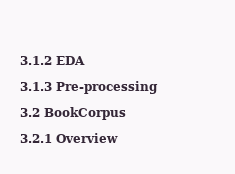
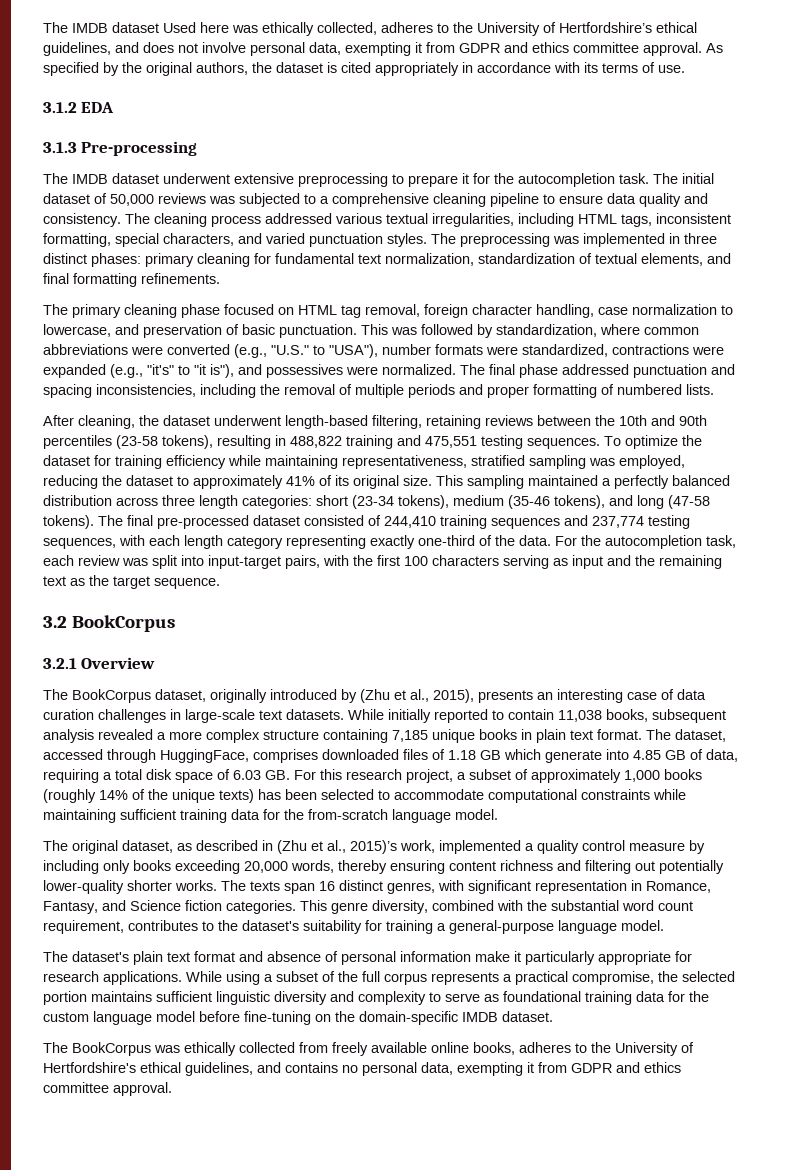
[20,56,85,65] [20,81,158,94] [20,107,126,120] [20,133,118,143] 3.1.2 EDA // 3.1.3 Pre-processing // 3.2 BookCorpus // 3.2.1 Overview -> [43,22,697,36] [43,42,723,56] [43,62,685,76] [43,102,115,113] [43,141,198,156] [43,173,714,187] [43,193,708,207] [43,213,731,227] [43,233,717,247] [43,253,731,267] [43,273,220,287] [43,304,733,318] [43,324,699,338] [43,344,724,358] [43,364,735,378] [43,384,714,398] [43,415,707,429] [43,435,702,449] [43,455,685,469] [43,475,730,489] [43,495,710,509] [43,515,690,529] [43,535,736,549] [43,555,722,569] [43,575,220,589] [43,615,175,632] [43,657,156,669] [43,689,706,703] [43,709,726,723] [43,729,726,743] [43,749,738,763] [43,769,702,783] [43,789,686,803] [43,809,498,823] [43,840,705,854] [43,860,724,874] [43,880,711,894] [43,900,693,914] [43,920,664,934] [43,951,692,965] [43,971,735,985] [43,991,709,1005] [43,1011,553,1025] [43,1042,694,1056] [43,1062,681,1076] [43,1082,172,1096] The IMDB dataset Used here was ethically collected, adheres to the University of Hertfordshire’s ethical guidelines, and does not involve personal data, exempting it from GDPR and ethics committee approval. As specified by the original authors, the dataset is cited appropriately in accordance with its terms of use. // 3.1.2 EDA // 3.1.3 Pre-processing // The IMDB dataset underwent extensive preprocessing to prepare it for the autocompletion task. The initial dataset of 50,000 reviews was subjected to a comprehensive cleaning pipeline to ensure data quality and consistency. The cleaning process addressed various textual irregularities, including HTML tags, inconsistent formatting, special characters, and varied punctuation styles. The preprocessing was implemented in three distinct phases: primary cleaning for fundamental text normalization, standardization of textual elements, and final formatting refinements. // The primary cleaning phase focused on HTML tag removal, foreign character handling, case normalization to lowercase, and preservation of basic punctuation. This was followed by standardization, where common abbreviations were converted (e.g., "U.S." to "USA"), number formats were standardized, contractions were expanded (e.g., "it's" to "it is"), and possessives were normalized. The final phase addressed punctuation and spacing inconsistencies, including the removal of multiple periods and proper formatting of numbered lists. // After cleaning, the dataset underwent length-based filtering, retaining reviews between the 10th and 90th percentiles (23-58 tokens), resulting in 488,822 training and 475,551 testing sequences. To optimize the dataset for training efficiency while maintaining representativeness, stratified sampling was employed, reducing the dataset to approximately 41% of its original size. This sampling maintained a perfectly balanced distribution across three length categories: short (23-34 tokens), medium (35-46 tokens), and long (47-58 tokens). The final pre-processed dataset consisted of 244,410 training sequences and 237,774 testing sequences, with each length category representing exactly one-third of the data. For the autocompletion task, each review was split into input-target pairs, with the first 100 characters serving as input and the remaining text as the target sequence. // 3.2 BookCorpus // 3.2.1 Overview // The BookCorpus dataset, originally introduced by (Zhu et al., 2015), presents an interesting case of data curation challenges in large-scale text datasets. While initially reported to contain 11,038 books, subsequent analysis revealed a more complex structure containing 7,185 unique books in plain text format. The dataset, accessed through HuggingFace, comprises downloaded files of 1.18 GB which generate into 4.85 GB of data, requiring a total disk space of 6.03 GB. For this research project, a subset of approximately 1,000 books (roughly 14% of the unique texts) has been selected to accommodate computational constraints while maintaining sufficient training data for the from-scratch language model. // The original dataset, as described in (Zhu et al., 2015)’s work, implemented a quality control measure by including only books exceeding 20,000 words, thereby ensuring content richness and filtering out potentially lower-quality shorter works. The texts span 16 distinct genres, with significant representation in Romance, Fantasy, and Science fiction categories. This genre diversity, combined with the substantial word count requirement, contributes to the dataset's suitability for training a general-purpose language model. // The dataset's plain text format and absence of personal information make it particularly appropriate for research applications. While using a subset of the full corpus represents a practical compromise, the selected portion maintains sufficient linguistic diversity and complexity to serve as foundational training data for the custom language model before fine-tuning on the domain-specific IMDB dataset. // The BookCorpus was ethically collected from freely available online books, adheres to the University of Hertfordshire's ethical guidelines, and contains no personal data, exempting it from GDPR and ethics committee approval.

